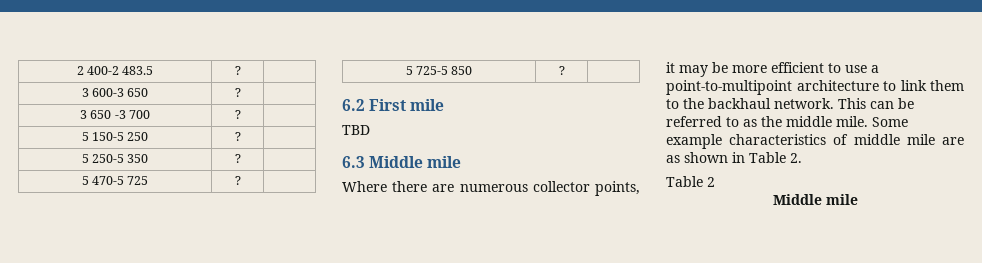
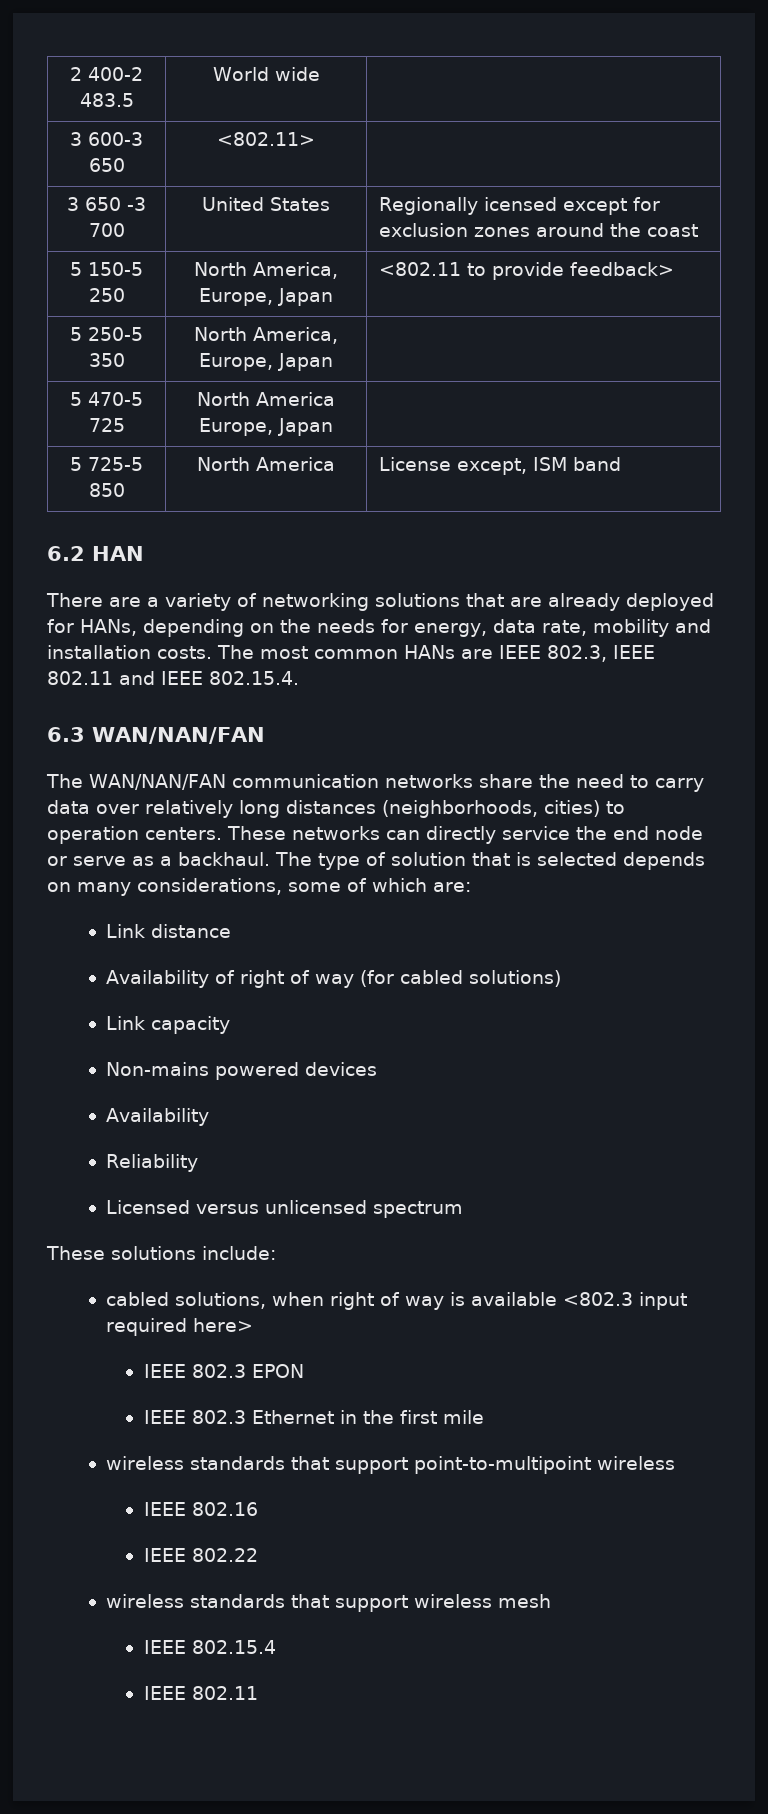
[234,66,241,75] ? -> [212,67,320,81] World wide
[234,88,241,97] ? -> [217,132,315,146] <802.11>
[234,110,241,119] [81,132,149,141] [234,132,241,141] ? | // 5 150-5 250 | ? | -> [202,197,330,211] [379,197,661,215] [379,223,699,237] [70,262,143,276] [88,288,125,302] [194,262,338,279] [199,288,333,306] [379,262,675,280] United States | Regionally icensed except for exclusion zones around the coast // 5 150-5 250 | North America, Europe, Japan | <802.11 to provide feedback>
[234,154,241,163] ? -> [194,327,338,344] [199,353,333,371] North America, Europe, Japan
[234,176,241,185] ? -> [197,392,335,406] [199,418,333,436] North America Europe, Japan
[558,66,565,75] [342,99,445,111] [342,125,370,135] [342,156,462,168] [342,181,640,196] [666,62,879,77] [666,80,964,95] [666,98,914,109] [666,116,908,127] [666,134,964,149] [666,152,802,163] [666,176,715,187] [772,194,858,205] ? | // 6.2 First mile // TBD // 6.3 Middle mile // Where there are numerous collector points, it may be more efficient to use a point-to-multipoint architecture to link them to the backhaul network. This can be referred to as the middle mile. Some example characteristics of middle mile are as shown in Table 2. // Table 2 // Middle mile -> [197,457,335,471] [379,457,622,475] [47,546,144,561] [46,593,714,611] [47,619,711,637] [47,645,655,662] [47,671,299,685] [47,727,265,744] [46,774,704,792] [47,800,625,818] [47,826,703,844] [47,852,705,870] [47,878,471,896] [105,924,231,938] [105,970,561,988] [105,1016,230,1034] [105,1062,377,1080] [105,1108,209,1126] [105,1154,198,1172] [105,1200,463,1218] [46,1246,276,1260] [105,1292,687,1310] [105,1318,253,1336] [143,1364,304,1378] [143,1410,484,1424] [105,1456,675,1474] [143,1502,258,1516] [143,1548,258,1562] [105,1594,551,1612] [143,1640,276,1654] [143,1686,258,1700] North America | License except, ISM band // 6.2 HAN // There are a variety of networking solutions that are already deployed for HANs, depending on the needs for energy, data rate, mobility and installation costs. The most common HANs are IEEE 802.3, IEEE 802.11 and IEEE 802.15.4. // 6.3 WAN/NAN/FAN // The WAN/NAN/FAN communication networks share the need to carry data over relatively long distances (neighborhoods, cities) to operation centers. These networks can directly service the end node or serve as a backhaul. The type of solution that is selected depends on many considerations, some of which are: // Link distance // Availability of right of way (for cabled solutions) // Link capacity // Non-mains powered devices // Availability // Reliability // Licensed versus unlicensed spectrum // These solutions include: // cabled solutions, when right of way is available <802.3 input required here> // IEEE 802.3 EPON // IEEE 802.3 Ethernet in the first mile // wireless standards that support point-to-multipoint wireless // IEEE 802.16 // IEEE 802.22 // wireless standards that support wireless mesh // IEEE 802.15.4 // IEEE 802.11

